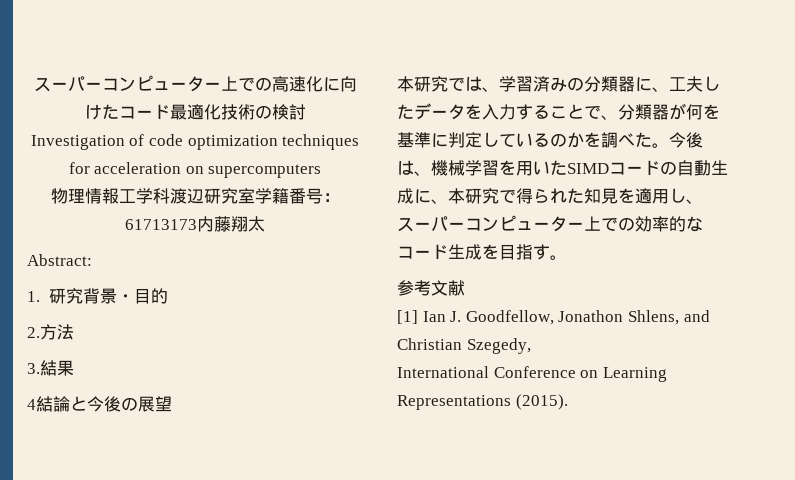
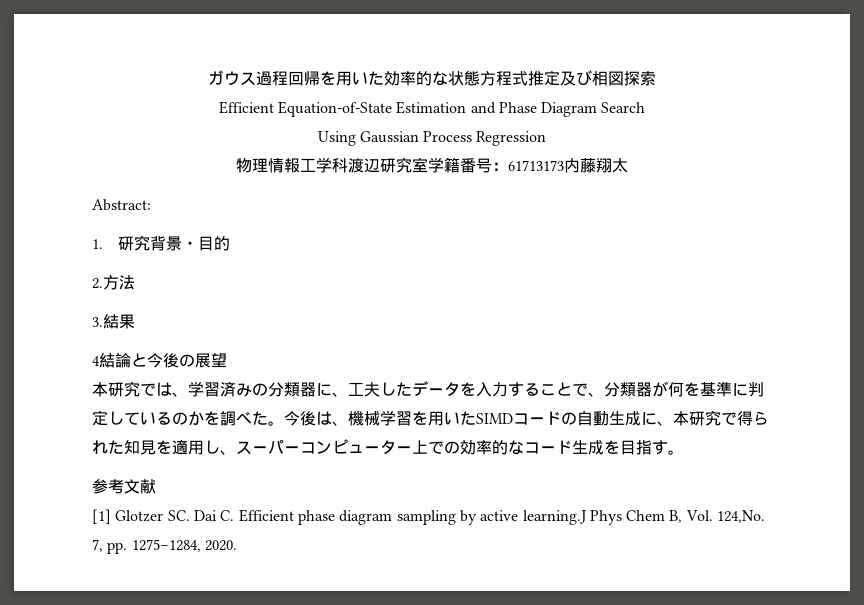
[33,75,357,92] [84,104,306,120] [30,134,360,150] [68,162,322,178] スーパーコンピューター上での高速化に向けたコード最適化技術の検討 // Investigation of code optimization techniques for acceleration on supercomputers -> [208,70,656,86] [218,101,646,117] [317,131,547,146] ガウス過程回帰を用いた効率的な状態方程式推定及び相図探索 // Efficient Equation-of-State Estimation and Phase Diagram Search // Using Gaussian Process Regression
[422,310,710,325] [397,338,531,354] [397,366,667,382] [397,394,568,410] Ian J. Goodfellow, Jonathon Shlens, and Christian Szegedy, // International Conference on Learning Representations (2015). -> [115,509,766,525] [92,539,237,554] Glotzer SC. Dai C. Efficient phase diagram sampling by active learning.J Phys Chem B, Vol. 124,No. 7, pp. 1275–1284, 2020.

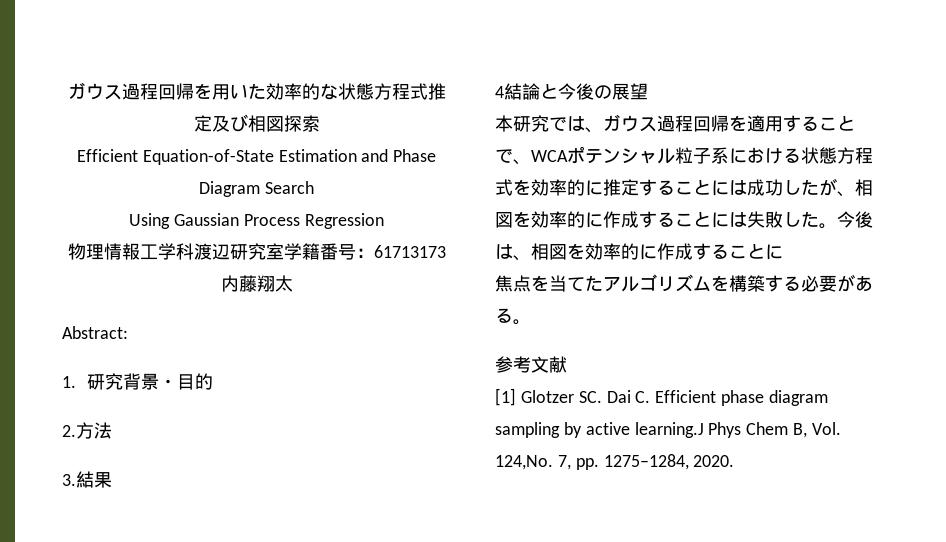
[188,381,764,397] [92,410,769,426] [92,439,668,455] 学習済みの分類器に、工夫したデータを入力することで、分類器が何を基準に判定しているのかを調べた。今後は、機械学習を用いたSIMDコードの自動生成に、本研究で得られた知見を適用し、スーパーコンピューター上での効率的なコード生成を目指す -> [603,114,855,132] [495,146,873,165] [495,178,873,197] [495,211,873,229] [495,243,783,261] [495,274,873,292] [495,308,513,323] ガウス過程回帰を適用することで、WCAポテンシャル粒子系における状態方程式を効率的に推定することには成功したが、相図を効率的に作成することには失敗した。今後は、相図を効率的に作成することに // 焦点を当てたアルゴリズムを構築する必要がある

